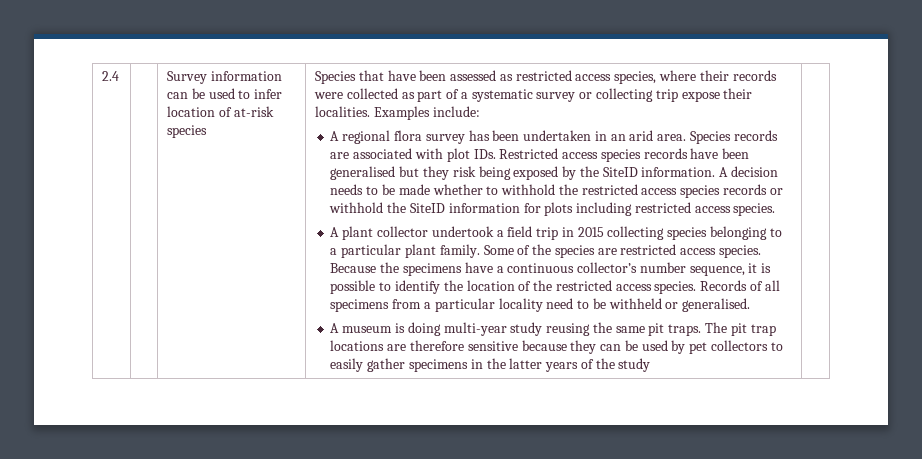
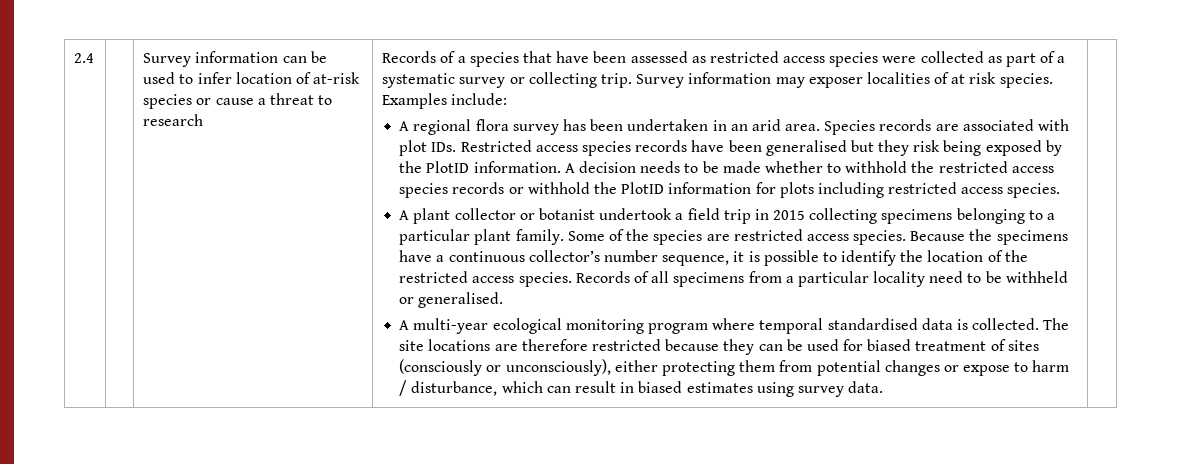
[315,71,357,84] | Species -> [196,93,333,105] [143,114,204,126] [382,51,519,67] or cause a threat to research | Records of a species
[614,70,777,84] species, where their records -> [829,52,879,67] species
[655,88,753,102] [315,106,371,117] trip expose their localities. -> [600,72,1053,88] trip. Survey information may exposer localities of at risk species.
[602,167,638,177] SiteID -> [426,161,470,173] PlotID
[409,203,445,213] SiteID -> [621,182,665,194] PlotID
(428, 231) none -> [519,208,596,220] or botanist
[667,227,708,240] species -> [881,209,953,224] specimens
[342,322,776,336] museum is doing multi-year study reusing the same pit traps. The pit trap -> [413,318,1070,334] [399,340,425,351] multi-year ecological monitoring program where temporal standardised data is collected. The site
[467,341,518,351] sensitive -> [592,339,662,351] restricted
[671,340,783,354] [330,358,651,372] by pet collectors to easily gather specimens in the latter years of the study -> [843,339,1039,351] [399,359,1070,376] [399,380,884,397] for biased treatment of sites (consciously or unconsciously), either protecting them from potential changes or expose to harm / disturbance, which can result in biased estimates using survey data.

